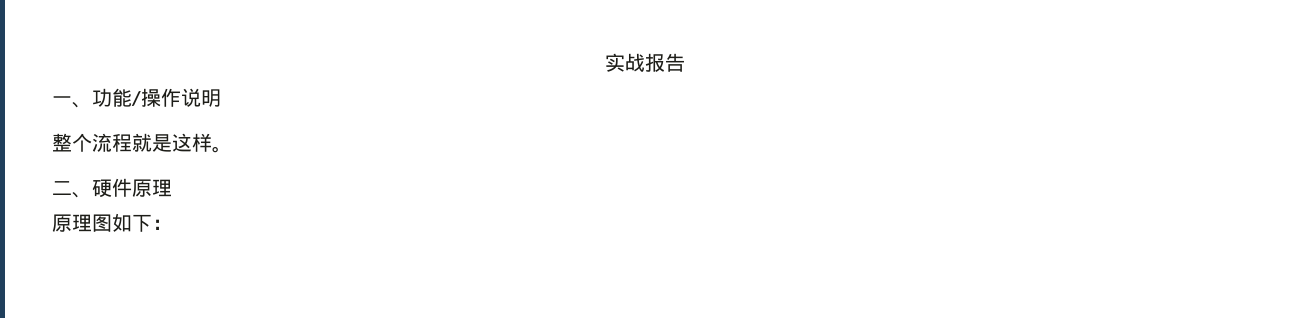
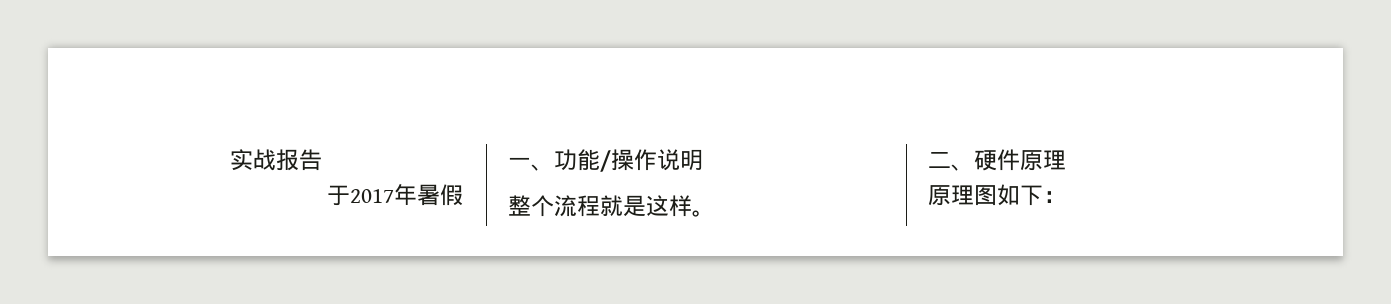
(685, 62) none -> [327,184,463,206] // 于2017年暑假

